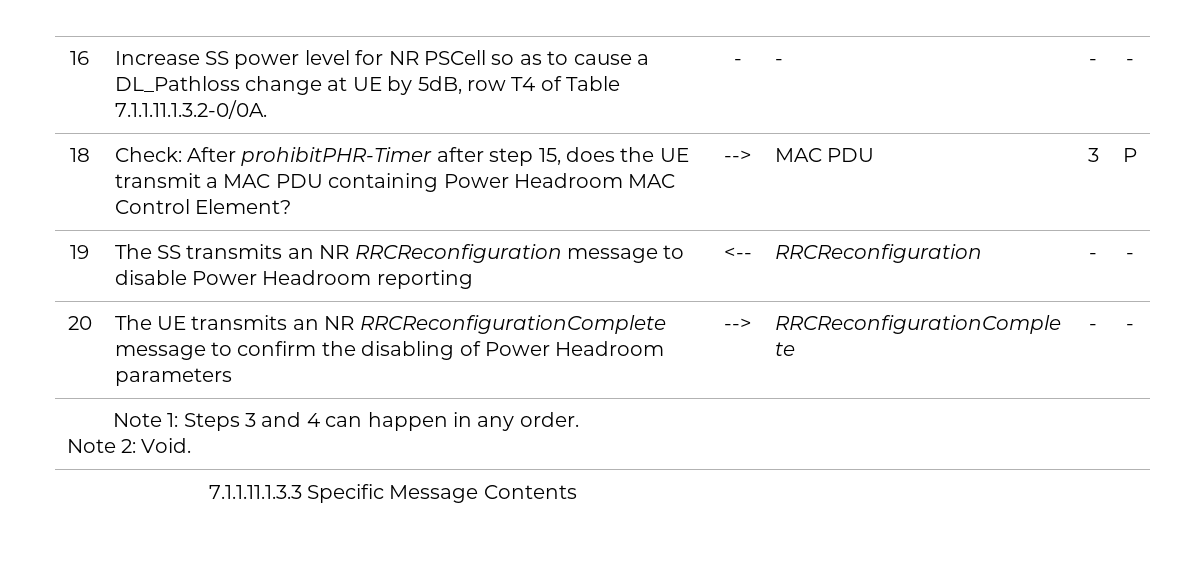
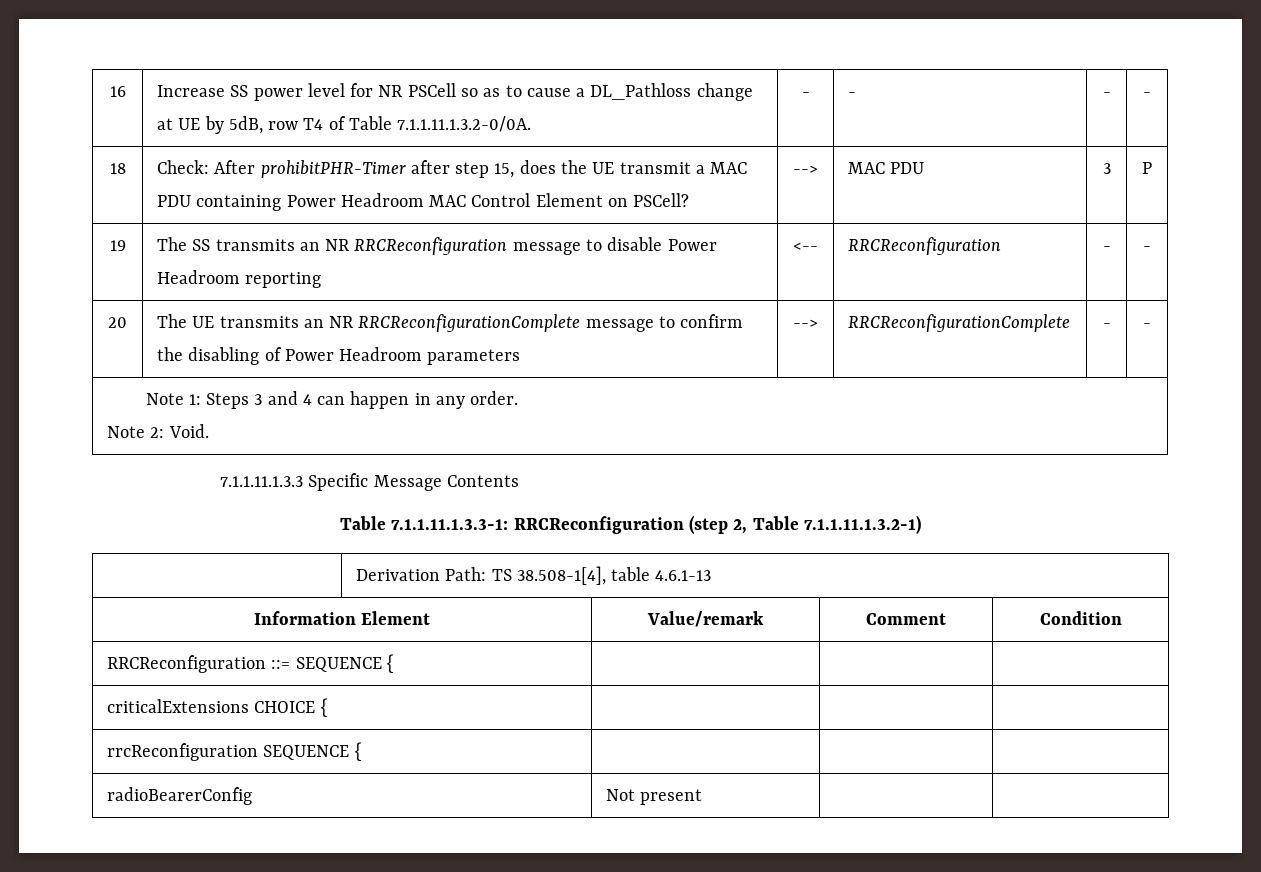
[195,199,292,214] Element? -> [535,193,690,207] Element on PSCell?
(577, 492) none -> [340,515,921,534] [356,566,712,585] [253,611,431,625] [647,611,764,627] [866,613,946,625] [1039,611,1122,625] [107,654,394,673] [107,698,328,717] [107,742,362,761] [107,787,253,805] [606,789,703,805] // Table 7.1.1.11.1.3.3-1: RRCReconfiguration (step 2, Table 7.1.1.11.1.3.2-1) // | Derivation Path: TS 38.508-1[4], table 4.6.1-13 // Information Element | Value/remark | Comment | Condition // RRCReconfiguration ::= SEQUENCE { | | | // criticalExtensions CHOICE { | | | // rrcReconfiguration SEQUENCE { | | | // radioBearerConfig | Not present | |

